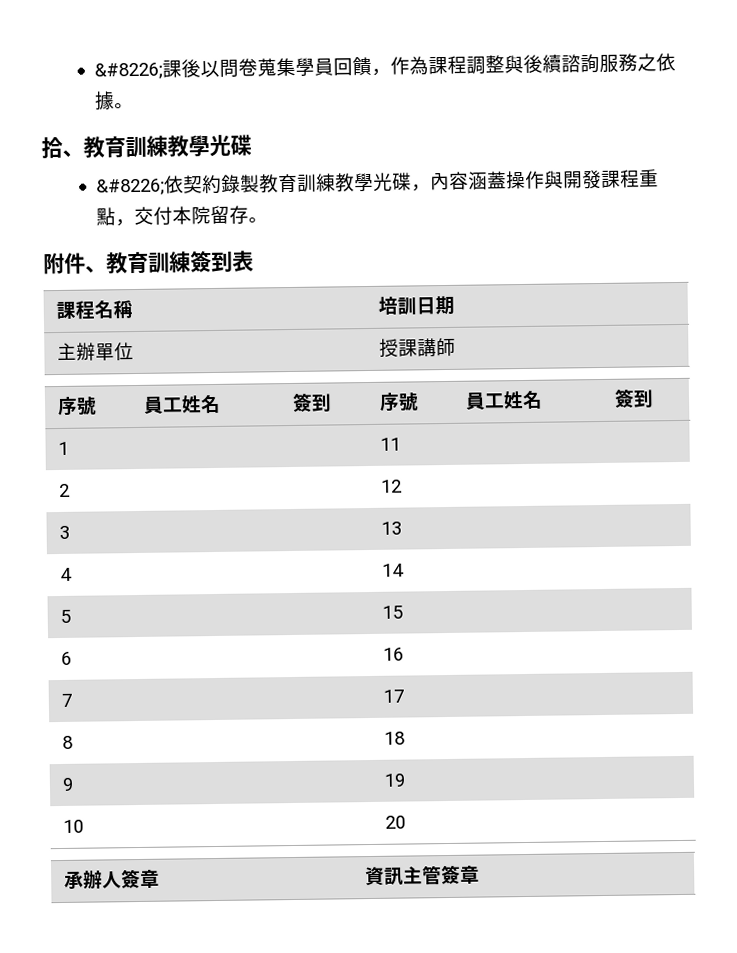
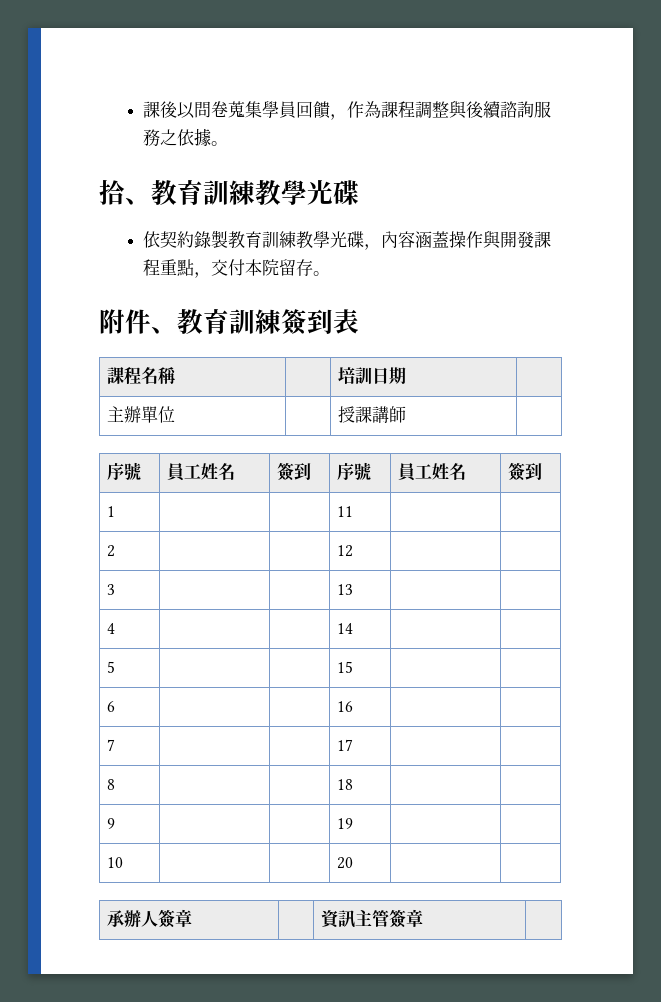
[93,62,163,80] &#8226; -> (143, 109) none
[95,178,165,196] &#8226; -> (359, 192) none

